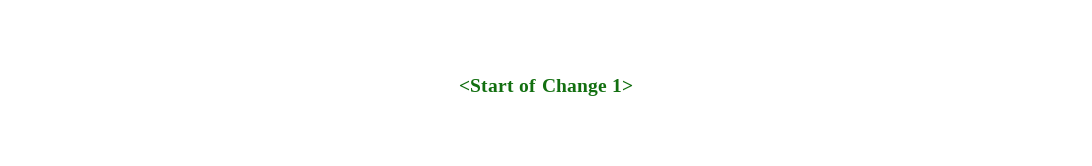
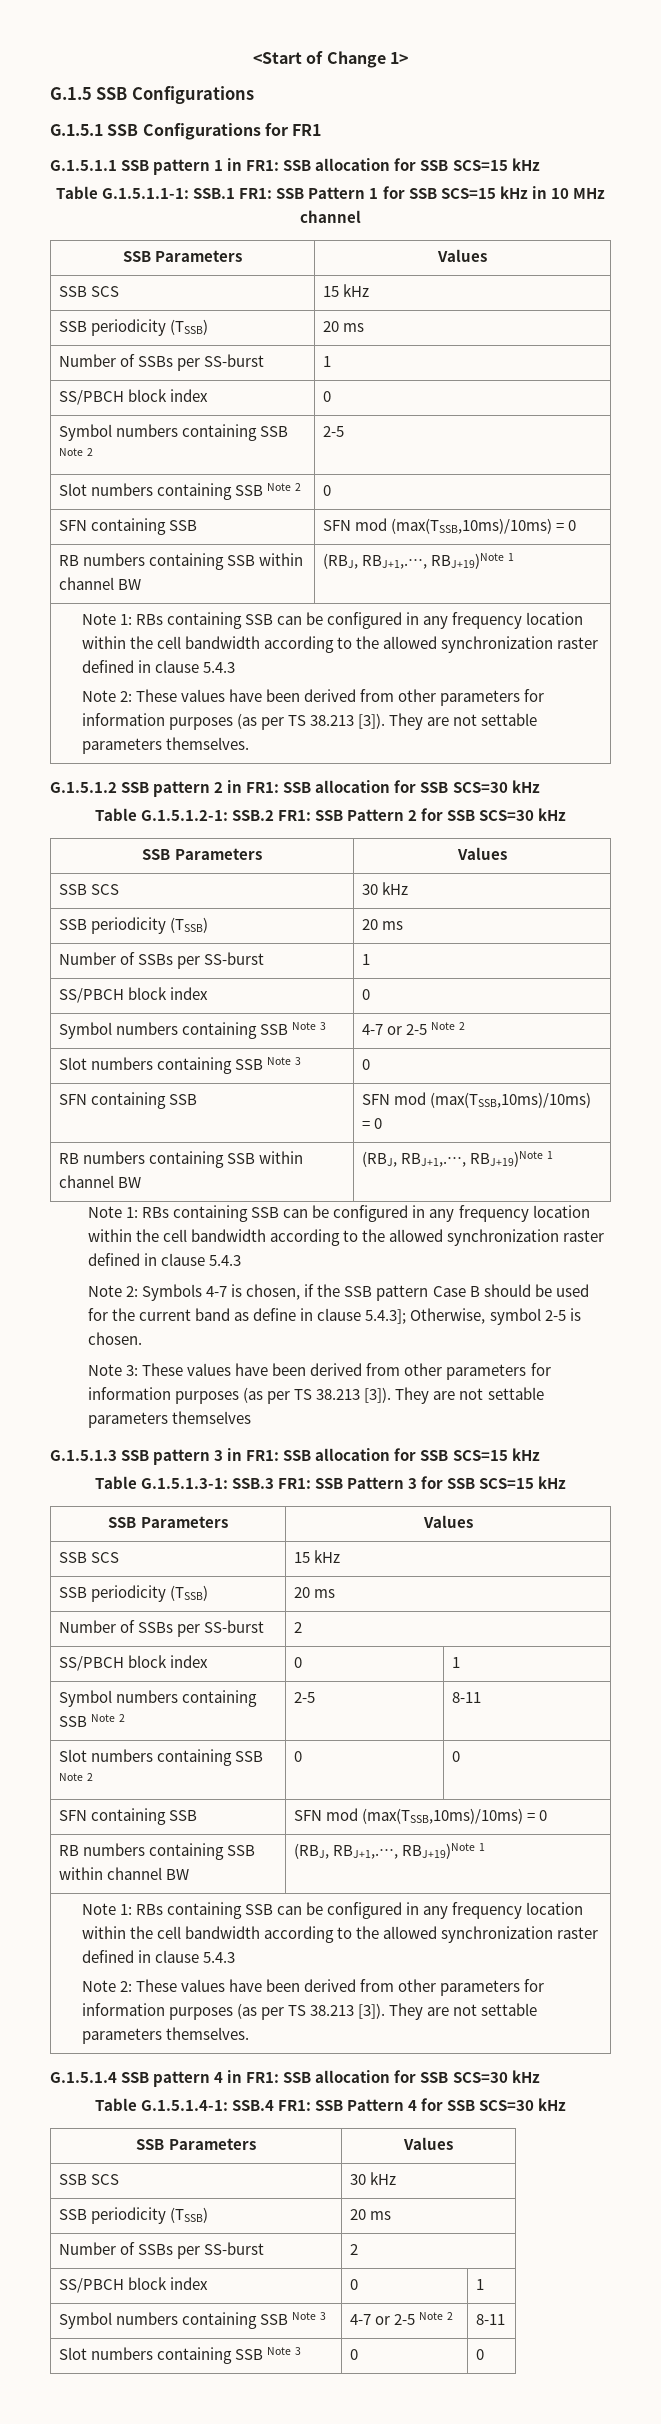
(633, 85) none -> [50,86,254,104] [50,123,322,140] [50,158,540,175] [56,186,605,199] [300,210,361,223] [122,250,243,262] [437,249,487,262] [58,286,119,297] [322,284,369,297] [58,319,208,336] [322,321,364,332] [58,354,264,371] [322,356,331,367] [58,389,208,405] [322,391,331,402] [58,424,288,441] [58,448,93,456] [322,426,344,437] [58,483,301,500] [322,485,331,496] [58,518,197,535] [322,518,576,534] [58,553,303,570] [58,577,141,590] [322,553,514,569] [81,612,584,629] [81,636,598,653] [81,660,235,673] [81,689,545,706] [81,713,538,730] [81,737,249,754] [50,780,540,797] [94,808,567,821] [142,848,262,860] [456,847,507,860] [58,884,119,895] [361,882,408,895] [58,917,208,934] [361,919,403,930] [58,952,264,969] [361,954,370,965] [58,987,208,1003] [361,989,370,1000] [58,1022,326,1039] [361,1022,465,1035] [58,1057,301,1074] [361,1059,370,1070] [58,1092,197,1109] [361,1092,591,1108] [361,1118,382,1129] [58,1151,303,1168] [58,1175,141,1188] [361,1151,553,1167] [88,1205,590,1222] [88,1229,605,1246] [88,1253,242,1266] [88,1284,589,1301] [88,1308,581,1325] [88,1332,143,1345] [88,1363,551,1380] [88,1387,544,1404] [88,1411,252,1428] [50,1448,540,1465] [94,1476,567,1489] [108,1516,228,1528] [422,1515,473,1528] [58,1552,119,1563] [293,1550,340,1563] [58,1585,208,1602] [293,1587,335,1598] [58,1620,264,1637] [293,1622,302,1633] [58,1655,208,1671] [293,1657,302,1668] [451,1657,460,1668] [58,1690,257,1707] [58,1714,125,1727] [293,1692,315,1703] [451,1692,481,1703] [58,1749,263,1766] [58,1773,93,1781] [293,1751,302,1762] [451,1751,460,1762] [58,1808,197,1825] [293,1808,547,1824] [58,1843,255,1860] [58,1867,189,1880] [293,1843,485,1859] [81,1902,584,1919] [81,1926,598,1943] [81,1950,235,1963] [81,1979,545,1996] [81,2003,538,2020] [81,2027,249,2044] [50,2070,540,2087] [94,2098,567,2111] [136,2138,256,2150] [403,2137,453,2150] [58,2174,119,2185] [349,2172,396,2185] [58,2207,208,2224] [349,2209,391,2220] [58,2242,264,2259] [349,2244,358,2255] [58,2277,208,2293] [349,2279,358,2290] [475,2279,484,2290] [58,2312,326,2329] [349,2312,453,2325] [475,2314,505,2325] [58,2347,301,2364] [349,2349,358,2360] [475,2349,484,2360] // G.1.5 SSB Configurations // G.1.5.1 SSB Configurations for FR1 // G.1.5.1.1 SSB pattern 1 in FR1: SSB allocation for SSB SCS=15 kHz // Table G.1.5.1.1-1: SSB.1 FR1: SSB Pattern 1 for SSB SCS=15 kHz in 10 MHz channel // SSB Parameters | Values // SSB SCS | 15 kHz // SSB periodicity (TSSB) | 20 ms // Number of SSBs per SS-burst | 1 // SS/PBCH block index | 0 // Symbol numbers containing SSB Note 2 | 2-5 // Slot numbers containing SSB Note 2 | 0 // SFN containing SSB | SFN mod (max(TSSB,10ms)/10ms) = 0 // RB numbers containing SSB within channel BW | (RBJ, RBJ+1,.…, RBJ+19)Note 1 // Note 1: RBs containing SSB can be configured in any frequency location within the cell bandwidth according to the allowed synchronization raster defined in clause 5.4.3 // Note 2: These values have been derived from other parameters for information purposes (as per TS 38.213 [3]). They are not settable parameters themselves. // G.1.5.1.2 SSB pattern 2 in FR1: SSB allocation for SSB SCS=30 kHz // Table G.1.5.1.2-1: SSB.2 FR1: SSB Pattern 2 for SSB SCS=30 kHz // SSB Parameters | Values // SSB SCS | 30 kHz // SSB periodicity (TSSB) | 20 ms // Number of SSBs per SS-burst | 1 // SS/PBCH block index | 0 // Symbol numbers containing SSB Note 3 | 4-7 or 2-5 Note 2 // Slot numbers containing SSB Note 3 | 0 // SFN containing SSB | SFN mod (max(TSSB,10ms)/10ms) = 0 // RB numbers containing SSB within channel BW | (RBJ, RBJ+1,.…, RBJ+19)Note 1 // Note 1: RBs containing SSB can be configured in any frequency location within the cell bandwidth according to the allowed synchronization raster defined in clause 5.4.3 // Note 2: Symbols 4-7 is chosen, if the SSB pattern Case B should be used for the current band as define in clause 5.4.3]; Otherwise, symbol 2-5 is chosen. // Note 3: These values have been derived from other parameters for information purposes (as per TS 38.213 [3]). They are not settable parameters themselves // G.1.5.1.3 SSB pattern 3 in FR1: SSB allocation for SSB SCS=15 kHz // Table G.1.5.1.3-1: SSB.3 FR1: SSB Pattern 3 for SSB SCS=15 kHz // SSB Parameters | Values // SSB SCS | 15 kHz // SSB periodicity (TSSB) | 20 ms // Number of SSBs per SS-burst | 2 // SS/PBCH block index | 0 | 1 // Symbol numbers containing SSB Note 2 | 2-5 | 8-11 // Slot numbers containing SSB Note 2 | 0 | 0 // SFN containing SSB | SFN mod (max(TSSB,10ms)/10ms) = 0 // RB numbers containing SSB within channel BW | (RBJ, RBJ+1,.…, RBJ+19)Note 1 // Note 1: RBs containing SSB can be configured in any frequency location within the cell bandwidth according to the allowed synchronization raster defined in clause 5.4.3 // Note 2: These values have been derived from other parameters for information purposes (as per TS 38.213 [3]). They are not settable parameters themselves. // G.1.5.1.4 SSB pattern 4 in FR1: SSB allocation for SSB SCS=30 kHz // Table G.1.5.1.4-1: SSB.4 FR1: SSB Pattern 4 for SSB SCS=30 kHz // SSB Parameters | Values // SSB SCS | 30 kHz // SSB periodicity (TSSB) | 20 ms // Number of SSBs per SS-burst | 2 // SS/PBCH block index | 0 | 1 // Symbol numbers containing SSB Note 3 | 4-7 or 2-5 Note 2 | 8-11 // Slot numbers containing SSB Note 3 | 0 | 0

